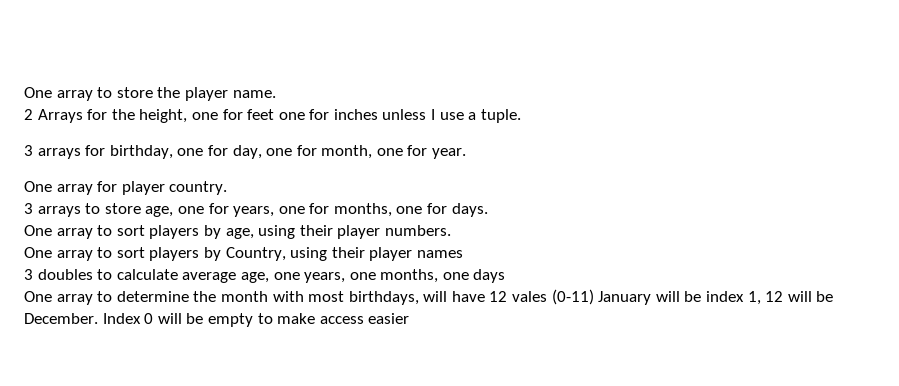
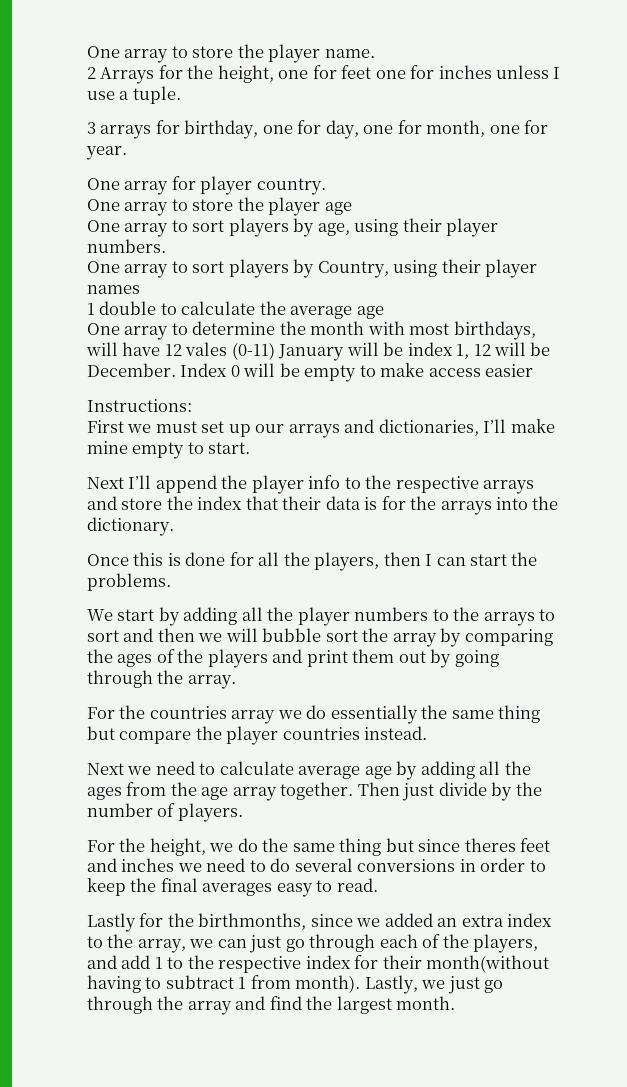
[24,203,488,217] 3 arrays to store age, one for years, one for months, one for days. -> [87,197,352,216] One array to store the player age
[24,269,506,283] 3 doubles to calculate average age, one years, one months, one days -> [87,301,384,319] 1 double to calculate the average age
(410, 318) none -> [87,399,192,412] [87,419,555,438] [87,441,251,459] [87,475,535,494] [87,496,559,515] [87,517,174,536] [87,552,538,571] [87,573,171,591] [87,607,556,626] [87,628,553,647] [87,649,499,668] [87,670,236,689] [87,705,541,724] [87,726,428,745] [87,761,531,780] [87,782,542,801] [87,803,243,822] [87,838,551,856] [87,858,546,872] [87,878,378,897] [87,913,553,932] [87,934,539,953] [87,955,550,973] [87,975,504,994] [87,996,456,1015] // Instructions: // First we must set up our arrays and dictionaries, I’ll make mine empty to start. // Next I’ll append the player info to the respective arrays and store the index that their data is for the arrays into the dictionary. // Once this is done for all the players, then I can start the problems. // We start by adding all the player numbers to the arrays to sort and then we will bubble sort the array by comparing the ages of the players and print them out by going through the array. // For the countries array we do essentially the same thing but compare the player countries instead. // Next we need to calculate average age by adding all the ages from the age array together. Then just divide by the number of players. // For the height, we do the same thing but since theres feet and inches we need to do several conversions in order to keep the final averages easy to read. // Lastly for the birthmonths, since we added an extra index to the array, we can just go through each of the players, and add 1 to the respective index for their month(without having to subtract 1 from month). Lastly, we just go through the array and find the largest month.

